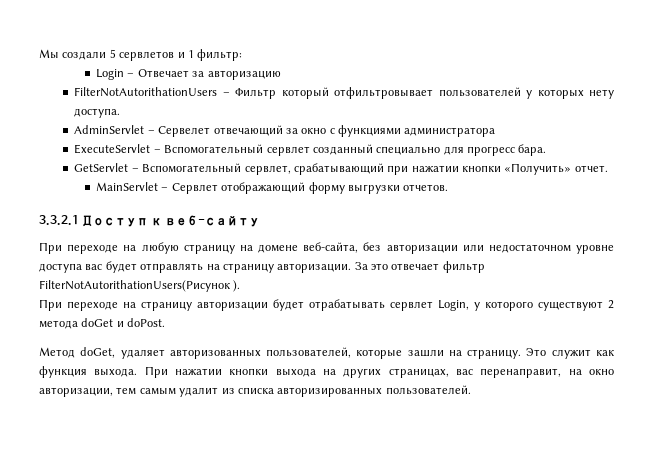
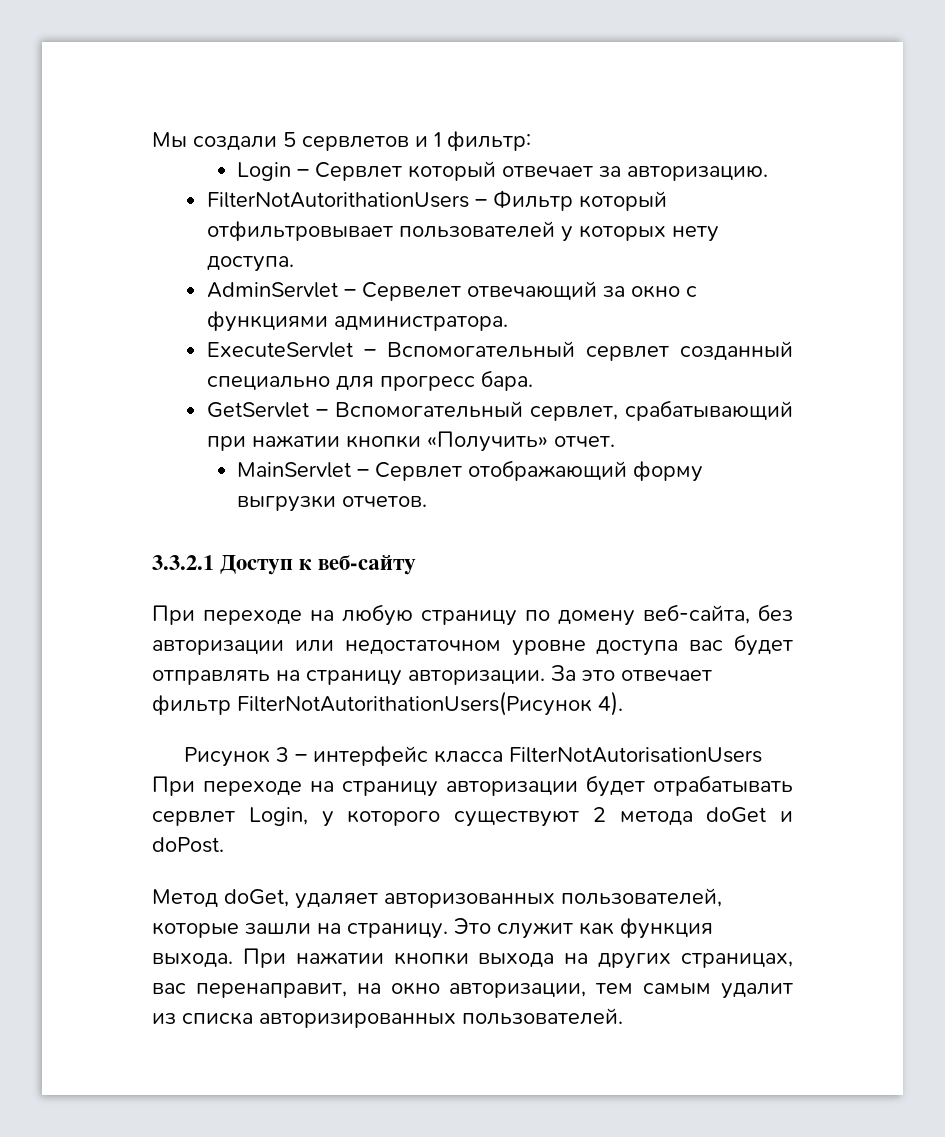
[137,69,281,80] Отвечает за авторизацию -> [315,161,769,181] Сервлет который отвечает за авторизацию.
[404,127,496,137] администратора -> [333,316,508,331] администратора.
[239,244,298,253] на домене -> [525,610,635,626] по домену
[233,280,241,292] ). -> [598,691,623,716] [183,746,762,767] 4). // Рисунок 3 – интерфейс класса FilterNotAutorisationUsers

